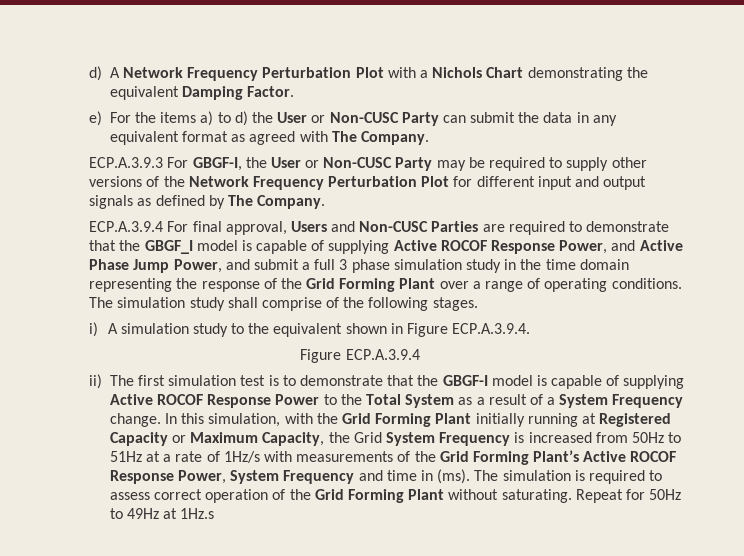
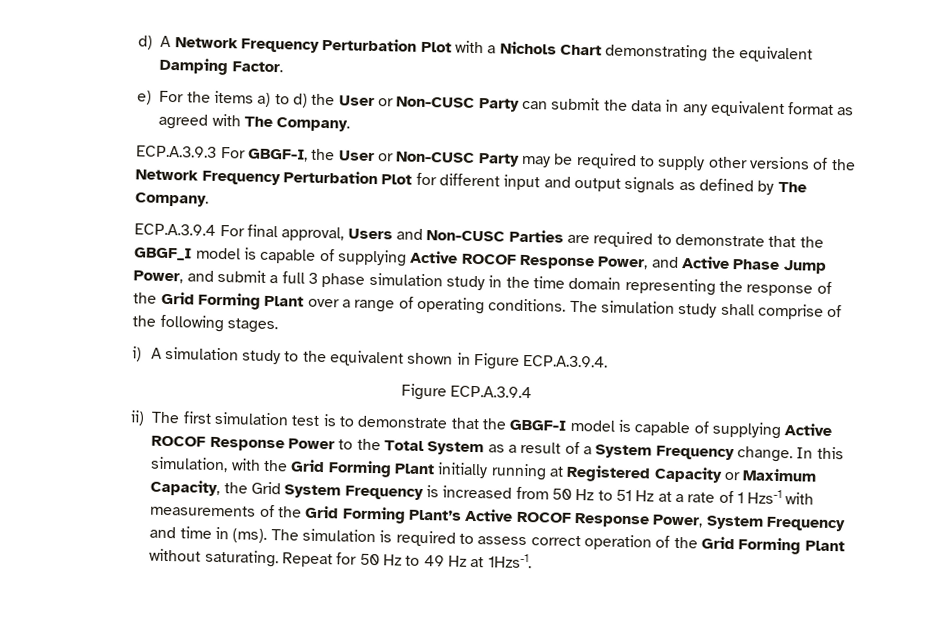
[631,432,682,443] [109,451,142,462] 50Hz to 51Hz -> [551,488,655,502] 50 Hz to 51 Hz
[223,451,260,463] 1Hz/s -> [736,489,783,505] 1 Hzs-1
[649,489,682,500] [109,508,215,519] 50Hz to 49Hz at 1Hz.s -> [359,553,532,569] 50 Hz to 49 Hz at 1Hzs-1.

